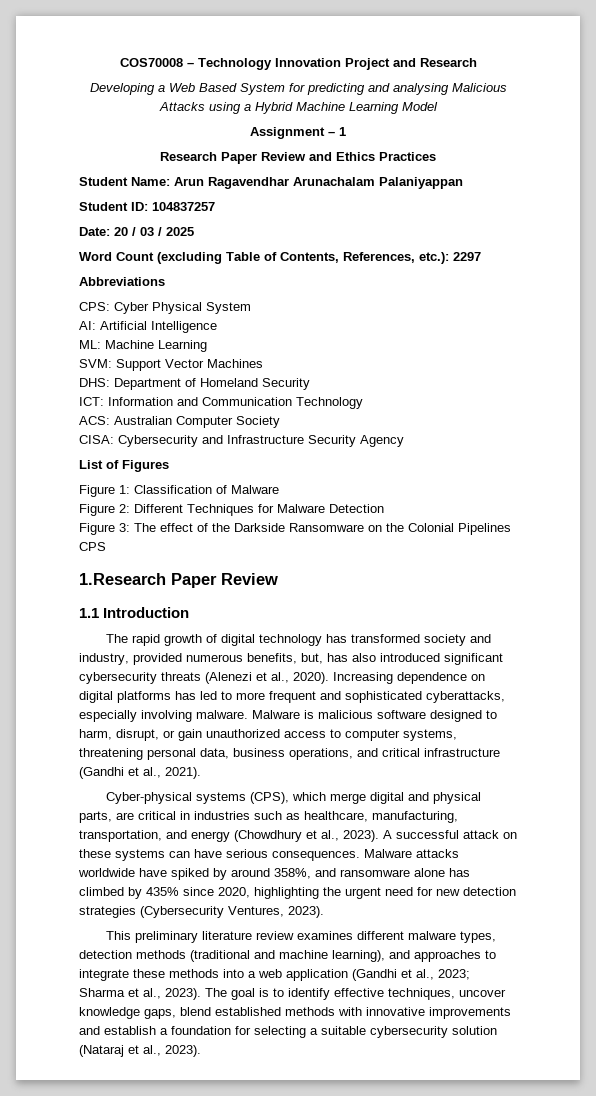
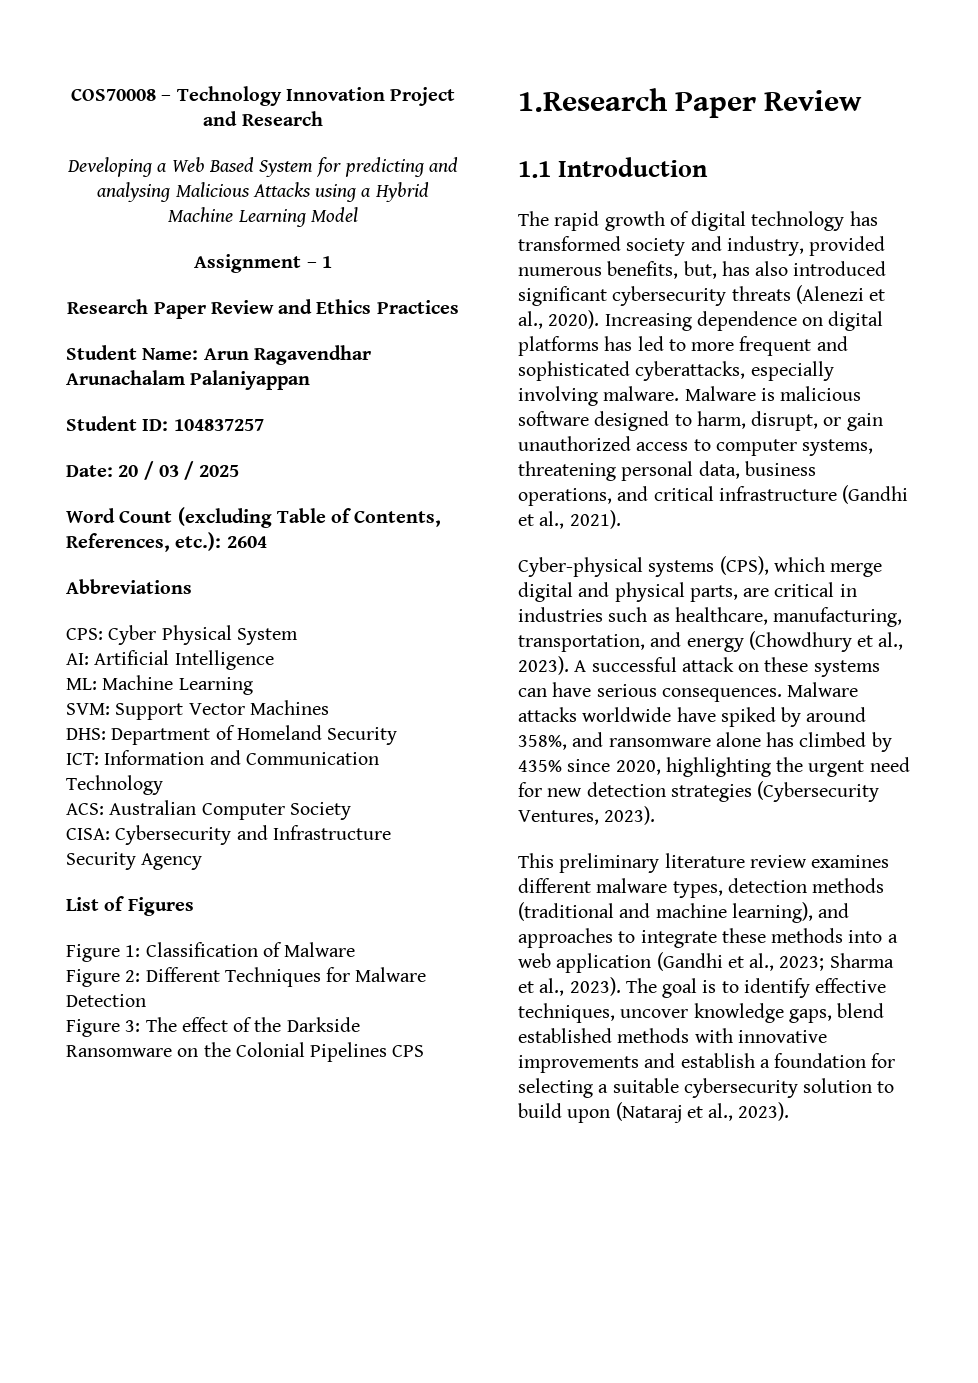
[453,252,481,261] 2297 -> [226,536,267,548] 2604
(497, 1030) none -> [877,1081,895,1093] [518,1103,611,1123] to build upon

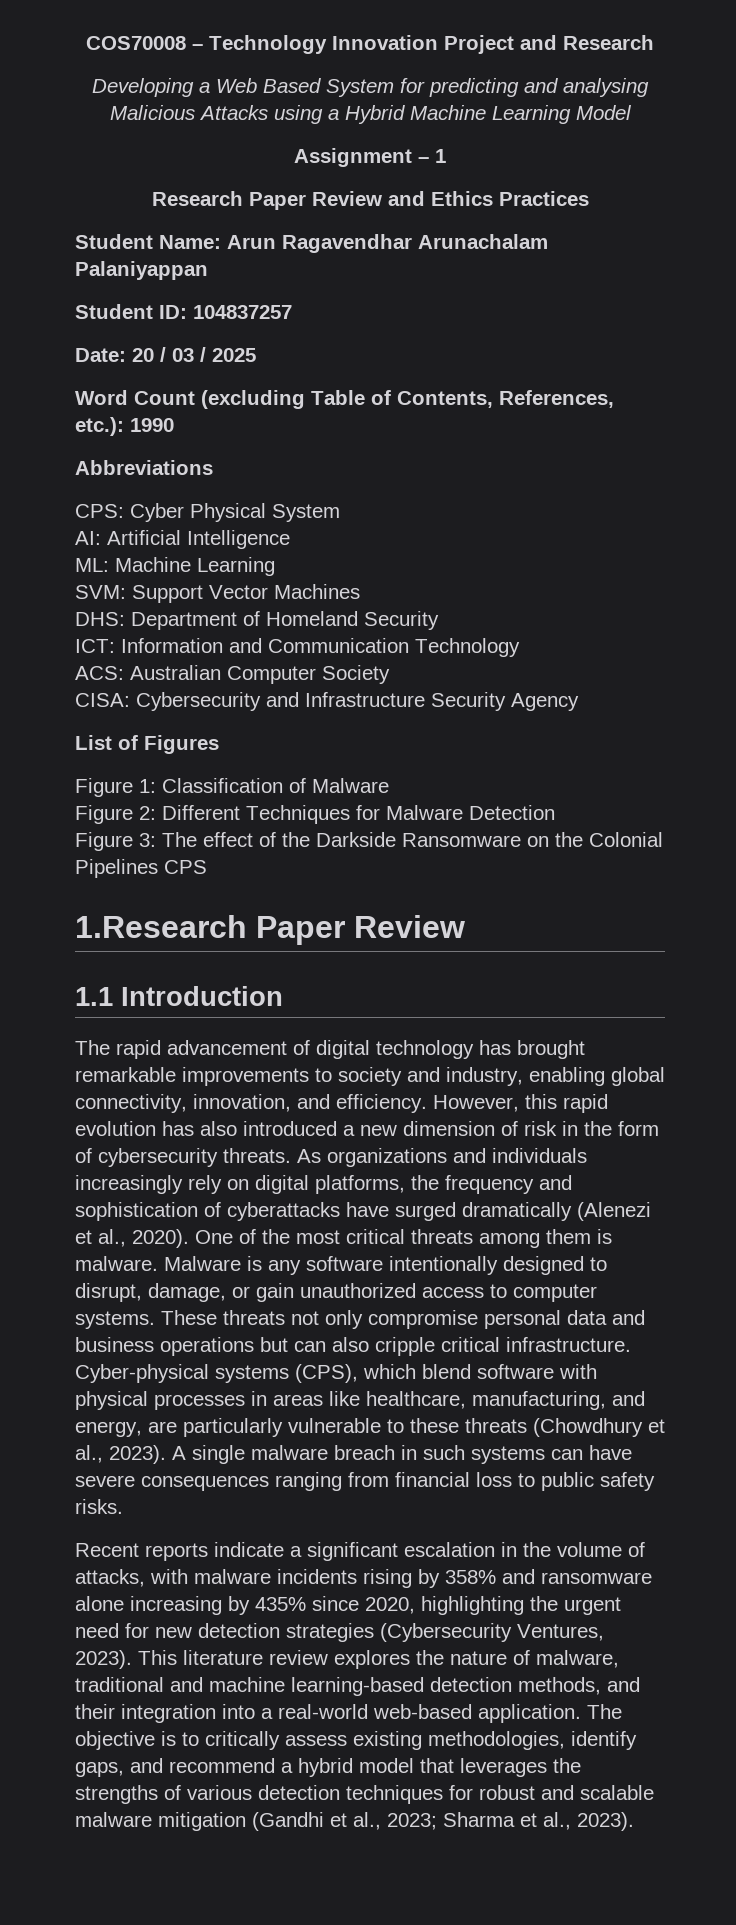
[226,536,267,548] 2604 -> [130,418,174,432] 1990
[604,211,665,231] growth -> [167,1040,287,1055] advancement
[518,236,886,256] [518,261,887,279] [518,285,886,306] [518,310,884,331] [518,336,848,356] [518,361,834,381] [518,386,862,406] [518,411,819,431] transformed society and industry, provided numerous benefits, but, has also introduced significant cybersecurity threats (Alenezi et al., 2020). Increasing dependence on digital platforms has led to more frequent and sophisticated cyberattacks, especially involving malware. Malware is malicious software designed to harm, disrupt, -> [517,1040,585,1059] [75,1067,665,1086] [75,1094,608,1113] [75,1121,659,1136] [75,1148,587,1167] [75,1175,572,1194] [75,1202,651,1221] [75,1229,612,1248] [75,1256,607,1275] [75,1283,226,1302] brought remarkable improvements to society and industry, enabling global connectivity, innovation, and efficiency. However, this rapid evolution has also introduced a new dimension of risk in the form of cybersecurity threats. As organizations and individuals increasingly rely on digital platforms, the frequency and sophistication of cyberattacks have surged dramatically (Alenezi et al., 2020). One of the most critical threats among them is malware. Malware is any software intentionally designed to disrupt, damage,
[802,439,874,456] [518,461,816,481] [518,485,909,506] [518,510,621,529] [518,556,883,577] [518,582,857,602] [518,607,903,627] [518,632,744,652] systems, threatening personal data, business operations, and critical infrastructure (Gandhi et al., 2021). // Cyber-physical systems (CPS), which merge digital and physical parts, are critical in industries such as healthcare, manufacturing, transportation, and energy -> [75,1310,645,1329] [75,1337,631,1356] [75,1364,597,1383] [75,1391,645,1410] [75,1418,527,1437] systems. These threats not only compromise personal data and business operations but can also cripple critical infrastructure. Cyber-physical systems (CPS), which blend software with physical processes in areas like healthcare, manufacturing, and energy, are particularly vulnerable to these threats
[591,657,880,677] [518,682,859,702] [518,707,867,727] [518,735,567,750] successful attack on these systems can have serious consequences. Malware attacks worldwide have spiked by around 358%, -> [192,1445,632,1464] [75,1472,655,1491] [75,1499,123,1514] [75,1542,645,1561] [75,1569,496,1588] single malware breach in such systems can have severe consequences ranging from financial loss to public safety risks. // Recent reports indicate a significant escalation in the volume of attacks, with malware incidents rising by 358%
[766,732,867,747] has climbed -> [130,1596,222,1615] increasing
[518,853,890,873] [518,878,885,898] [518,902,850,923] [518,928,898,948] [518,953,652,973] // This preliminary literature review examines different malware types, detection methods (traditional and machine learning), and approaches to integrate these methods into a web application -> [138,1650,619,1669] [75,1677,640,1696] [75,1704,622,1723] [75,1731,637,1750] [75,1758,581,1777] [75,1785,654,1804] [75,1812,246,1831] This literature review explores the nature of malware, traditional and machine learning-based detection methods, and their integration into a real-world web-based application. The objective is to critically assess existing methodologies, identify gaps, and recommend a hybrid model that leverages the strengths of various detection techniques for robust and scalable malware mitigation
[625,978,887,998] [518,1003,885,1023] [518,1028,827,1043] [518,1053,896,1073] [518,1078,895,1098] [518,1102,790,1123] The goal is to identify effective techniques, uncover knowledge gaps, blend established methods with innovative improvements and establish a foundation for selecting a suitable cybersecurity solution to build upon (Nataraj et al., 2023). -> (634, 1821) none

